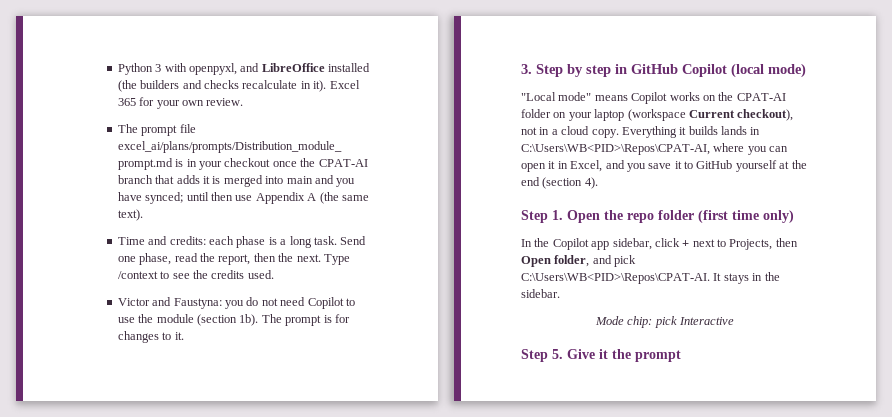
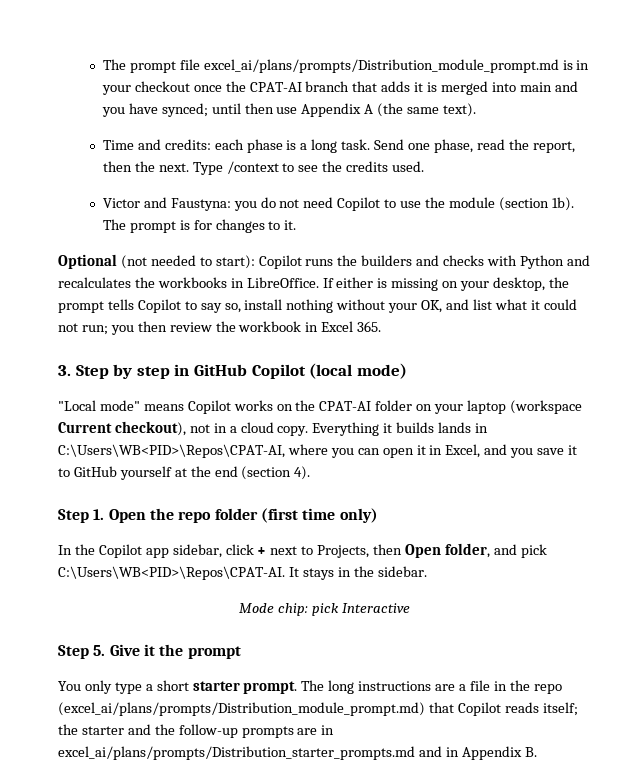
[117,63,371,75] [117,80,360,92] [117,97,244,109] Python 3 with openpyxl, and LibreOffice installed (the builders and checks recalculate in it). Excel 365 for your own review. // -> (102, 64) none
(184, 336) none -> [58,254,590,269] [58,277,569,291] [58,299,577,313] [58,321,382,335] // Optional (not needed to start): Copilot runs the builders and checks with Python and recalculates the workbooks in LibreOffice. If either is missing on your desktop, the prompt tells Copilot to say so, install nothing without your OK, and list what it could not run; you then review the workbook in Excel 365.
(681, 356) none -> [58,680,562,694] [58,702,578,716] [58,724,335,738] [58,746,537,760] // You only type a short starter prompt. The long instructions are a file in the repo (excel_ai/plans/prompts/Distribution_module_prompt.md) that Copilot reads itself; the starter and the follow-up prompts are in excel_ai/plans/prompts/Distribution_starter_prompts.md and in Appendix B.

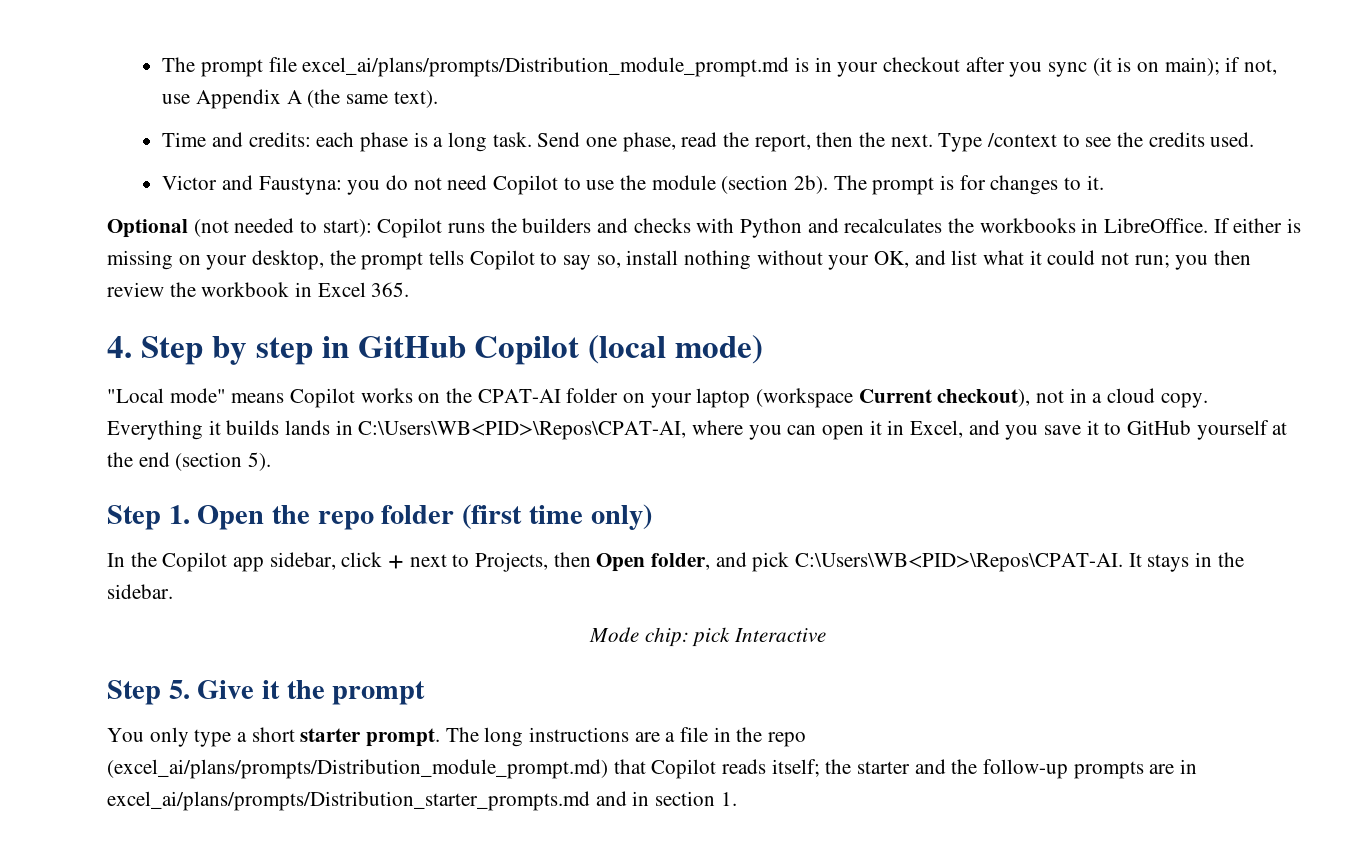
[193,81,578,95] [101,103,274,117] once the CPAT-AI branch that adds it is merged into main and you have synced; until then -> [965,57,1278,77] after you sync (it is on main); if not,
[551,197,574,211] 1b). -> [794,175,829,194] 2b).
[58,365,71,376] 3. -> [107,336,132,358] 4.
[294,466,311,480] 4). -> [248,452,272,471] 5).
[461,746,537,760] Appendix B. -> [655,791,737,806] section 1.

